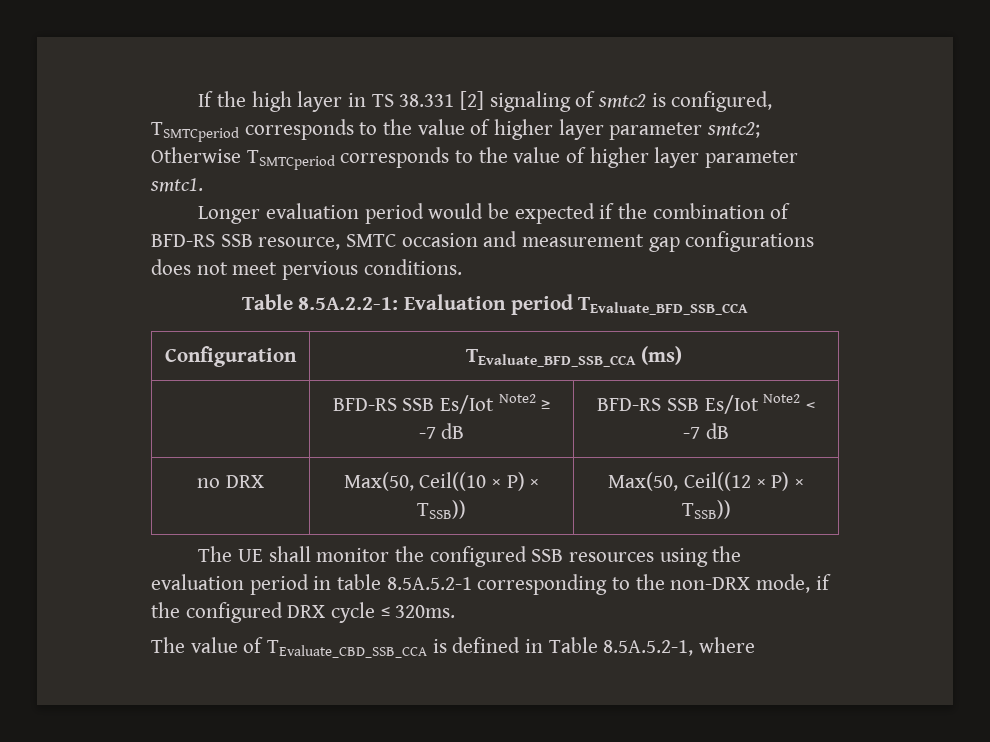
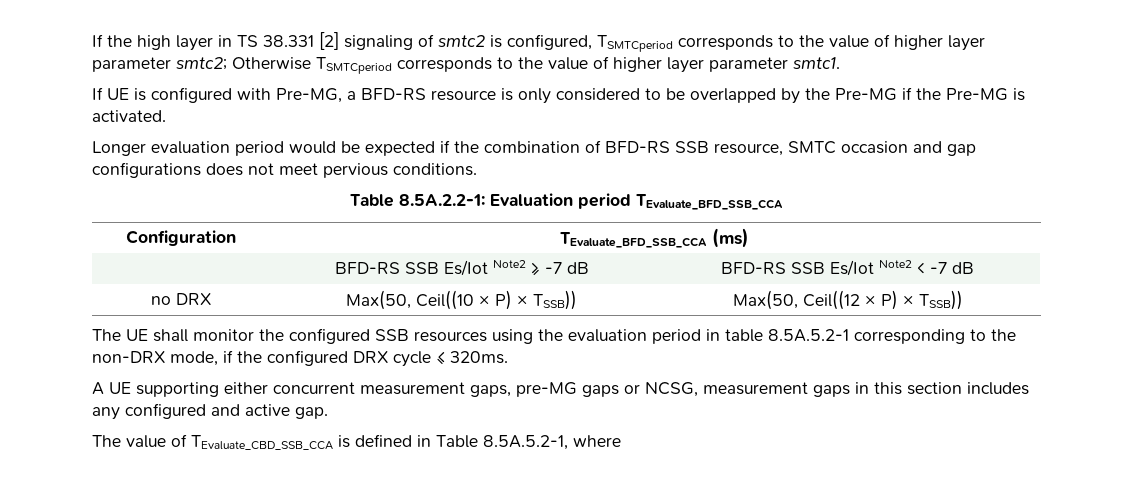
(203, 185) none -> [92,87,1025,104] [92,110,166,122] // If UE is configured with Pre-MG, a BFD-RS resource is only considered to be overlapped by the Pre-MG if the Pre-MG is activated.
[522,234,645,247] measurement -> (942, 147) none
(456, 611) none -> [92,382,1029,397] [92,403,328,420] // A UE supporting either concurrent measurement gaps, pre-MG gaps or NCSG, measurement gaps in this section includes any configured and active gap.

